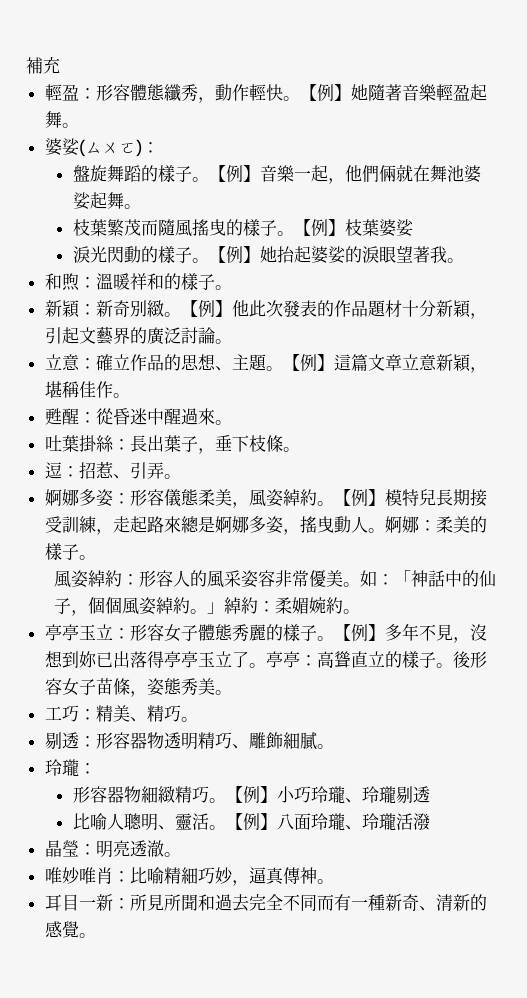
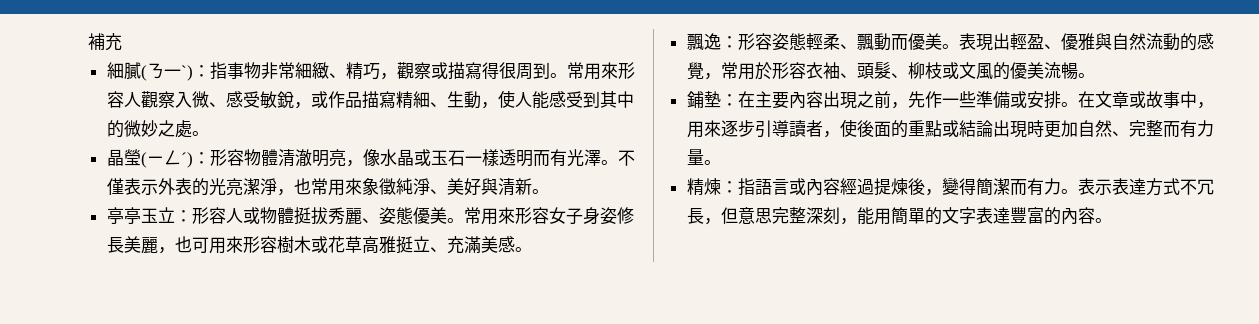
[44,84,487,103] [44,111,79,128] [44,138,159,157] [72,164,481,184] [72,192,141,210] [72,219,414,237] [72,245,464,264] [44,273,232,291] [44,300,487,319] [44,326,232,345] [44,354,487,373] [44,381,130,398] [44,408,232,425] [44,435,300,454] [44,461,181,479] [44,489,487,508] [44,516,487,535] [44,543,96,560] [53,570,496,588] [53,597,360,616] [44,623,487,643] [44,651,487,668] [44,678,232,697] [44,705,198,722] [44,732,334,750] [44,759,96,776] [72,786,430,803] [72,813,430,831] [44,840,181,858] [44,867,334,886] [44,894,487,912] [44,921,79,938] 輕盈：形容體態纖秀，動作輕快。【例】她隨著音樂輕盈起舞。 // 婆娑(ㄙㄨㄛ)： // 盤旋舞蹈的樣子。【例】音樂一起，他們倆就在舞池婆娑起舞。 // 枝葉繁茂而隨風搖曳的樣子。【例】枝葉婆娑 // 淚光閃動的樣子。【例】她抬起婆娑的淚眼望著我。 // 和煦：溫暖祥和的樣子。 // 新穎：新奇別緻。【例】他此次發表的作品題材十分新穎，引起文藝界的廣泛討論。 // 立意：確立作品的思想、主題。【例】這篇文章立意新穎，堪稱佳作。 // 甦醒：從昏迷中醒過來。 // 吐葉掛絲：長出葉子，垂下枝條。 // 逗：招惹、引弄。 // 婀娜多姿：形容儀態柔美，風姿綽約。【例】模特兒長期接受訓練，走起路來總是婀娜多姿，搖曳動人。婀娜：柔美的樣子。 // 風姿綽約：形容人的風采姿容非常優美。如：「神話中的仙子，個個風姿綽約。」綽約：柔媚婉約。 // 亭亭玉立：形容女子體態秀麗的樣子。【例】多年不見，沒想到妳已出落得亭亭玉立了。亭亭：高聳直立的樣子。後形容女子苗條，姿態秀美。 // 工巧：精美、精巧。 // 剔透：形容器物透明精巧、雕飾細膩。 // 玲瓏： // 形容器物細緻精巧。【例】小巧玲瓏、玲瓏剔透 // 比喻人聰明、靈活。【例】八面玲瓏、玲瓏活潑 // 晶瑩：明亮透澈。 // 唯妙唯肖：比喻精細巧妙，逼真傳神。 // 耳目一新：所見所聞和過去完全不同而有一種新奇、清新的感覺 -> [106,62,635,81] [106,90,634,109] [106,120,209,138] [106,149,635,168] [106,178,549,196] [106,207,634,225] [106,236,532,254] [686,33,1214,51] [686,61,1095,80] [686,91,1214,109] [686,119,1214,138] [686,149,721,165] [686,177,1214,196] [686,207,1095,225] 細膩(ㄋ一ˋ)：指事物非常細緻、精巧，觀察或描寫得很周到。常用來形容人觀察入微、感受敏銳，或作品描寫精細、生動，使人能感受到其中的微妙之處。 // 晶瑩(ㄧㄥˊ)：形容物體清澈明亮，像水晶或玉石一樣透明而有光澤。不僅表示外表的光亮潔淨，也常用來象徵純淨、美好與清新。 // 亭亭玉立：形容人或物體挺拔秀麗、姿態優美。常用來形容女子身姿修長美麗，也可用來形容樹木或花草高雅挺立、充滿美感。 // 飄逸：形容姿態輕柔、飄動而優美。表現出輕盈、優雅與自然流動的感覺，常用於形容衣袖、頭髮、柳枝或文風的優美流暢。 // 鋪墊：在主要內容出現之前，先作一些準備或安排。在文章或故事中，用來逐步引導讀者，使後面的重點或結論出現時更加自然、完整而有力量。 // 精煉：指語言或內容經過提煉後，變得簡潔而有力。表示表達方式不冗長，但意思完整深刻，能用簡單的文字表達豐富的內容

